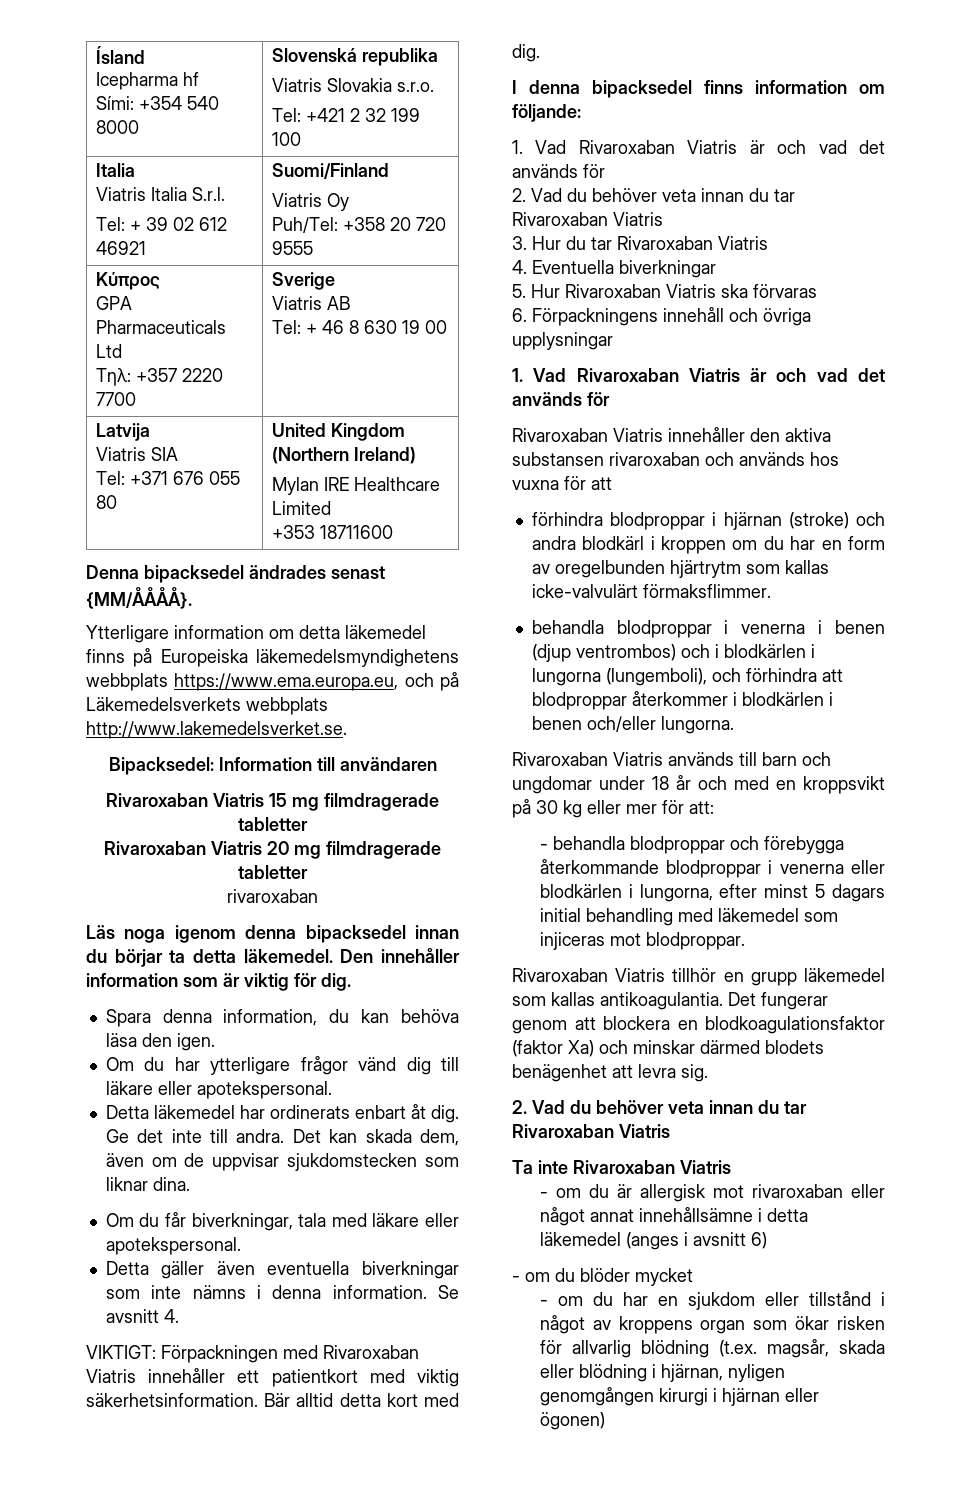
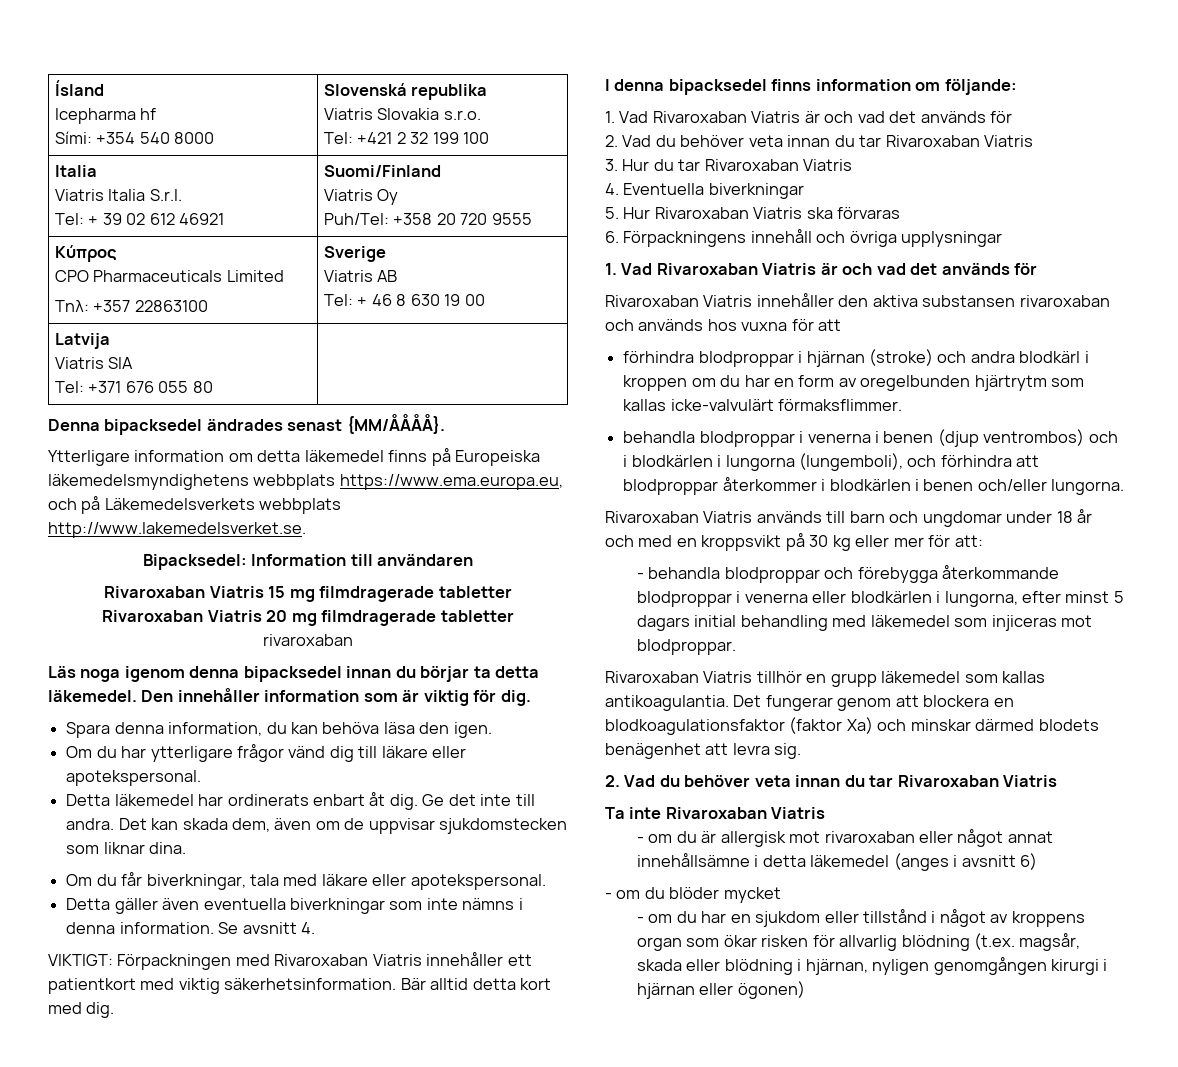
[96,296,133,310] [96,320,227,334] [96,344,123,358] GPA Pharmaceuticals Ltd -> [54,270,284,282] CPO Pharmaceuticals Limited
[182,368,224,382] [96,392,137,406] 2220 7700 -> [134,300,208,312] 22863100
[272,423,406,441] [272,447,417,464] [272,477,441,495] [272,501,332,515] [272,525,394,539] United Kingdom (Northern Ireland) // Mylan IRE Healthcare Limited // +353 18711600 -> (213, 387) none

